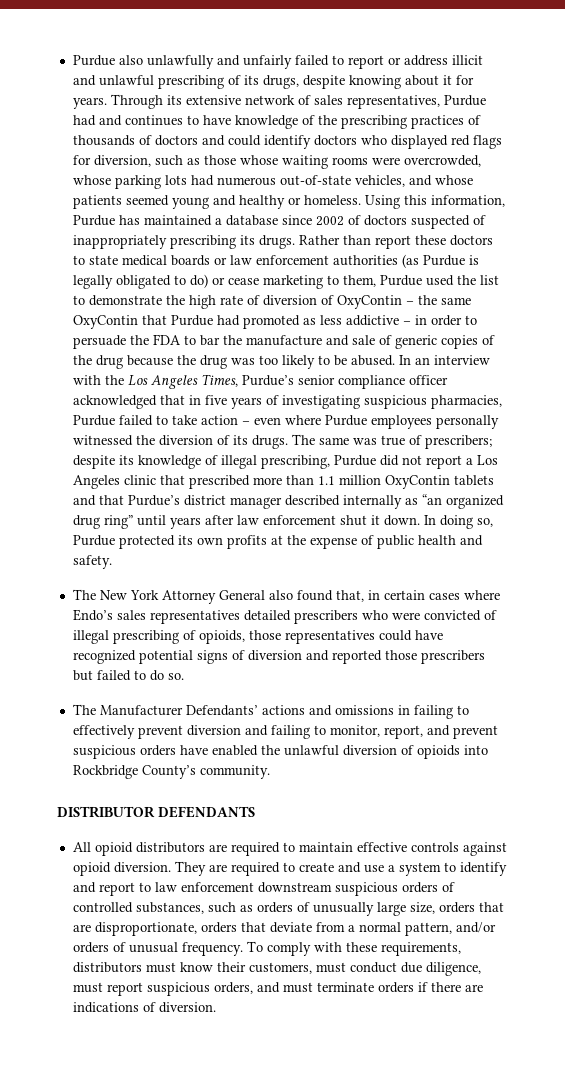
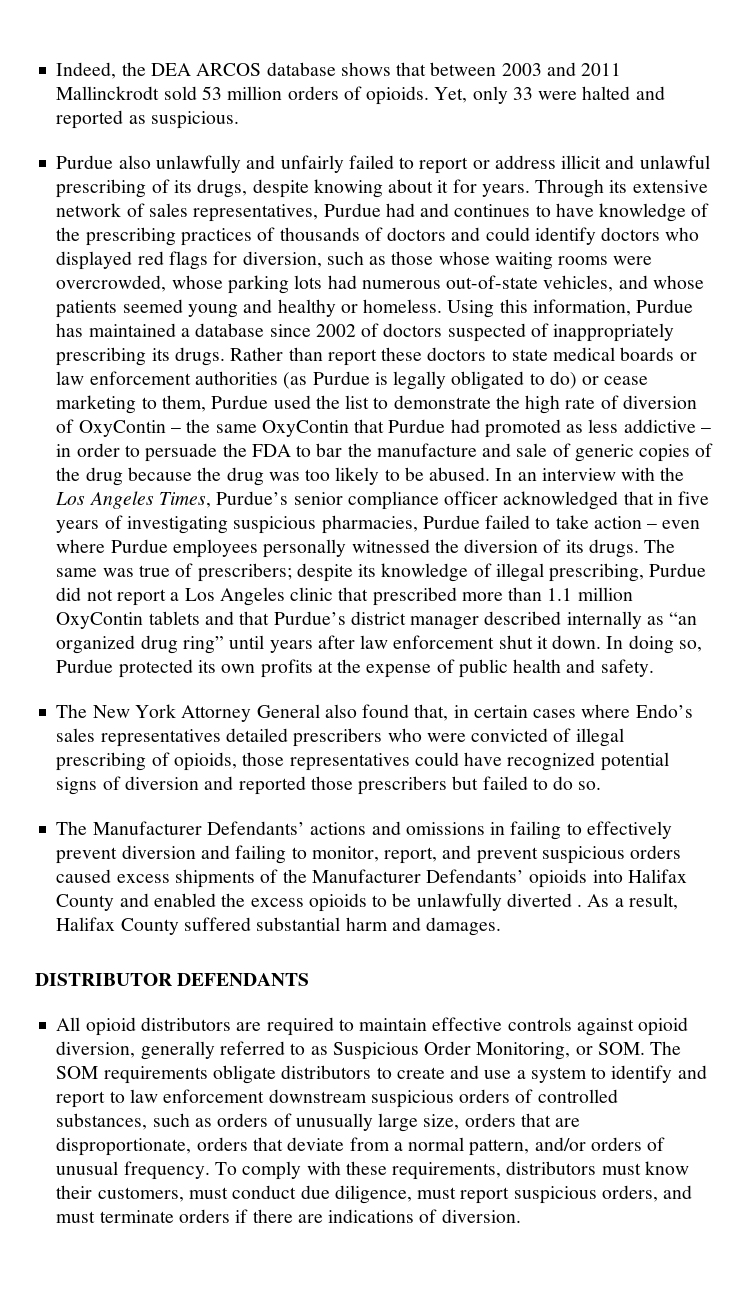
(72, 60) none -> [56,62,622,79] [56,86,665,105] [56,110,239,129] Indeed, the DEA ARCOS database shows that between 2003 and 2011 Mallinckrodt sold 53 million orders of opioids. Yet, only 33 were halted and reported as suspicious. //
[179,745,488,759] [72,765,270,779] have enabled the unlawful diversion of opioids into Rockbridge County’s community. -> [56,869,687,888] [56,893,678,912] [56,917,502,936] caused excess shipments of the Manufacturer Defendants’ opioids into Halifax County and enabled the excess opioids to be unlawfully diverted . As a result, Halifax County suffered substantial harm and damages.
[113,861,280,876] diversion. They are required -> [56,1041,682,1060] [56,1065,372,1084] diversion, generally referred to as Suspicious Order Monitoring, or SOM. The SOM requirements obligate distributors

